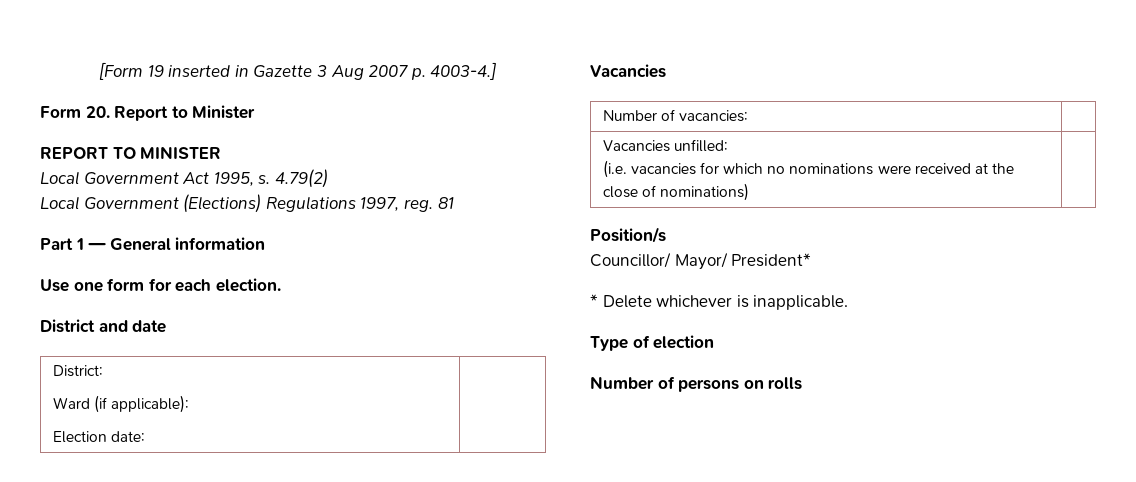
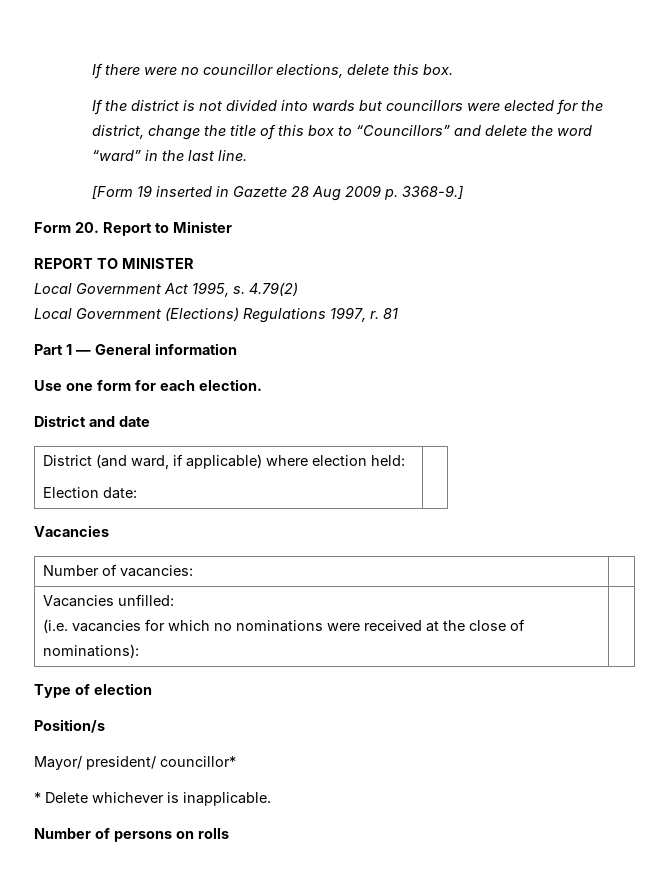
(99, 71) none -> [91,63,453,79] [91,99,603,115] [91,124,592,140] [91,150,247,161] If there were no councillor elections, delete this box. // If the district is not divided into wards but councillors were elected for the district, change the title of this box to “Councillors” and delete the word “ward” in the last line. //
[317,62,497,80] 3 Aug 2007 p. 4003-4.] -> [290,185,463,201] 28 Aug 2009 p. 3368-9.]
[403,199,433,212] reg. -> [370,311,379,319] r.
[52,365,103,377] [52,395,189,413] District: // Ward (if applicable): -> [43,454,406,469] District (and ward, if applicable) where election held:
[659,183,749,201] [590,227,666,243] [590,252,812,270] nominations) | // Position/s // Councillor/ Mayor/ President* -> [43,644,140,658] [34,683,152,698] [34,719,105,733] [34,756,236,770] nominations): | // Type of election // Position/s // Mayor/ president/ councillor*
[590,335,715,351] // Type of election -> (271, 799) none

